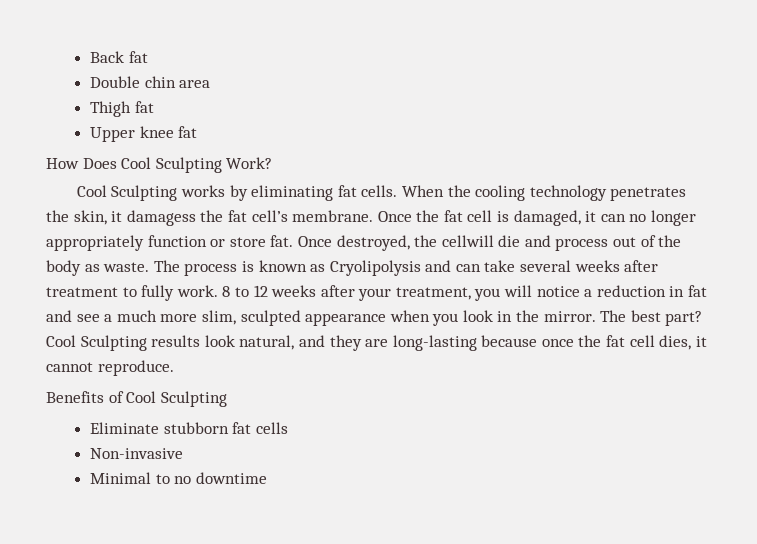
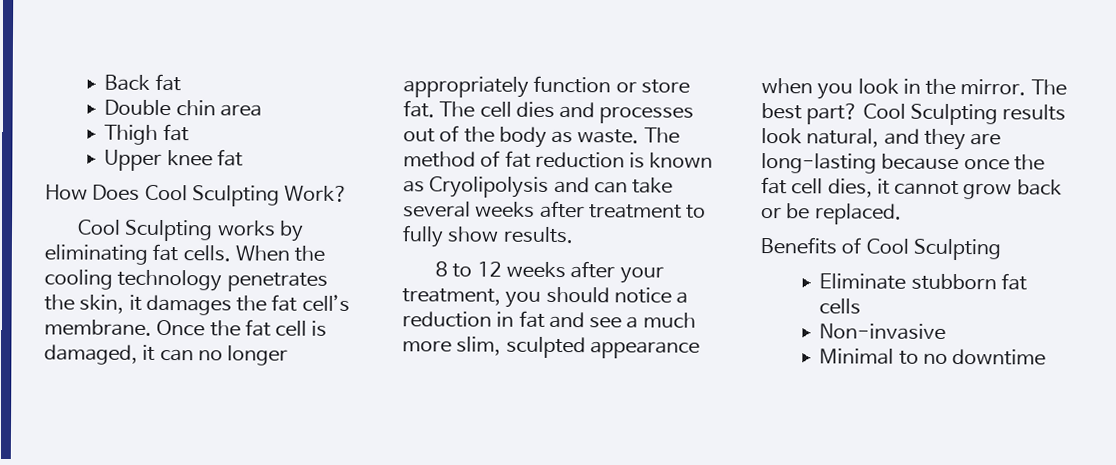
[126,210,196,226] damagess -> [145,294,232,316] damages
[297,235,609,251] Once destroyed, the cellwill die and process -> [439,101,695,124] The cell dies and processes
[184,263,238,276] process -> [403,150,625,169] method of fat reduction
[176,285,218,297] work. -> [447,226,574,244] show results. //
[504,285,533,297] will -> [545,286,610,304] should
[97,360,174,376] reproduce. -> [963,179,1062,200] [761,203,902,225] grow back or be replaced.

